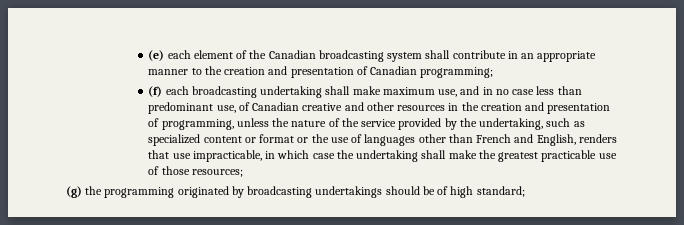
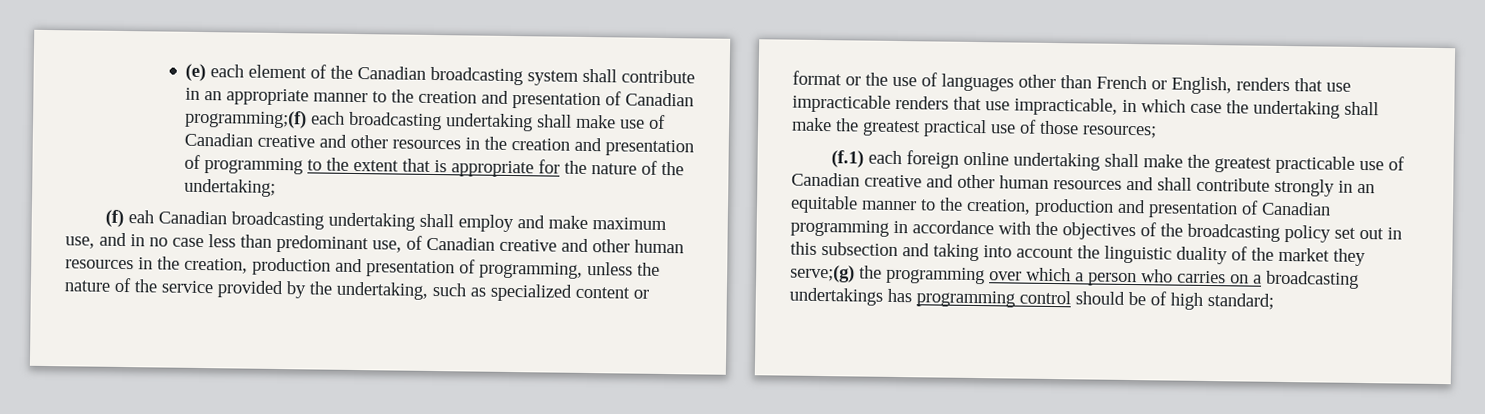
[420,67,494,78] [148,86,163,97] programming; // (f) -> [184,109,308,129] programming;(f)
(381, 90) none -> [620,114,667,130] [184,132,695,157] [184,154,685,178] [184,178,277,197] [104,209,588,233] use of Canadian creative and other resources in the creation and presentation of programming to the extent that is appropriate for the nature of the undertaking; // (f) eah Canadian broadcasting undertaking shall employ and make
[397,102,522,111] resources in the creation -> [634,239,684,254] [65,256,331,276] human resources in the creation, production
[514,134,534,143] and -> [1151,80,1167,90] or
(191, 156) none -> [792,94,1010,113] impracticable renders that use
[541,150,597,162] practicable -> [923,119,987,138] practical
[66,186,383,198] (g) the programming originated by broadcasting undertakings -> [830,150,1405,174] [791,172,1375,197] [790,195,1331,219] [790,219,1402,243] [790,241,1366,267] [790,264,1359,289] [789,287,1071,308] (f.1) each foreign online undertaking shall make the greatest practicable use of Canadian creative and other human resources and shall contribute strongly in an equitable manner to the creation, production and presentation of Canadian programming in accordance with the objectives of the broadcasting policy set out in this subsection and taking into account the linguistic duality of the market they serve;(g) the programming over which a person who carries on a broadcasting undertakings has programming control

